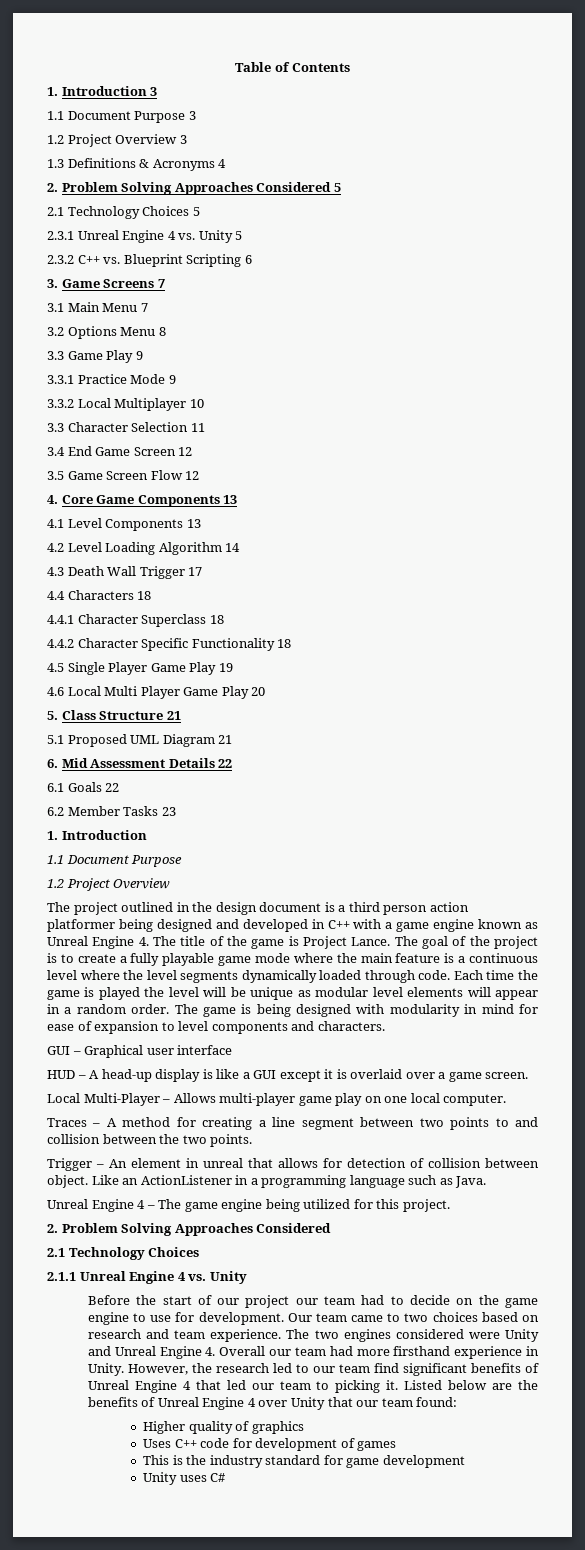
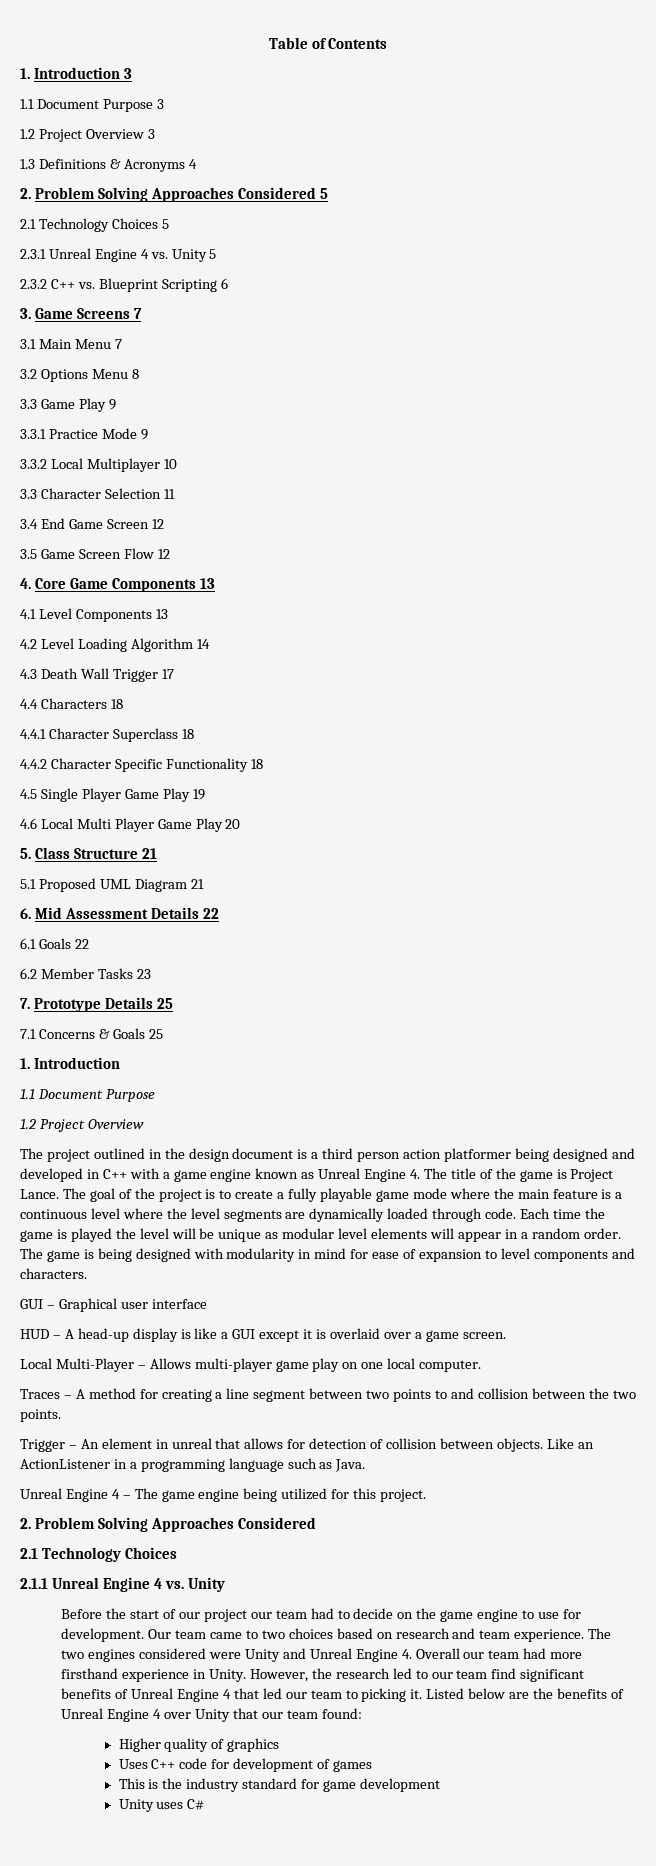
(176, 811) none -> [20,997,173,1012] [20,1028,163,1039] // 7. Prototype Details 25 // 7.1 Concerns & Goals 25
(239, 977) none -> [285,1212,306,1219] are
[47,1175,88,1188] object. -> [496,1438,543,1452] objects.

